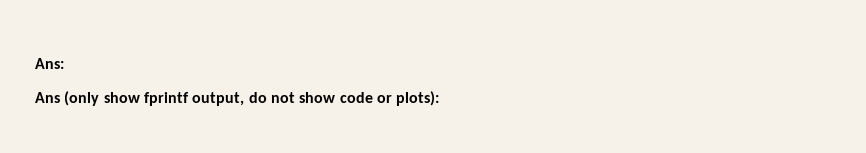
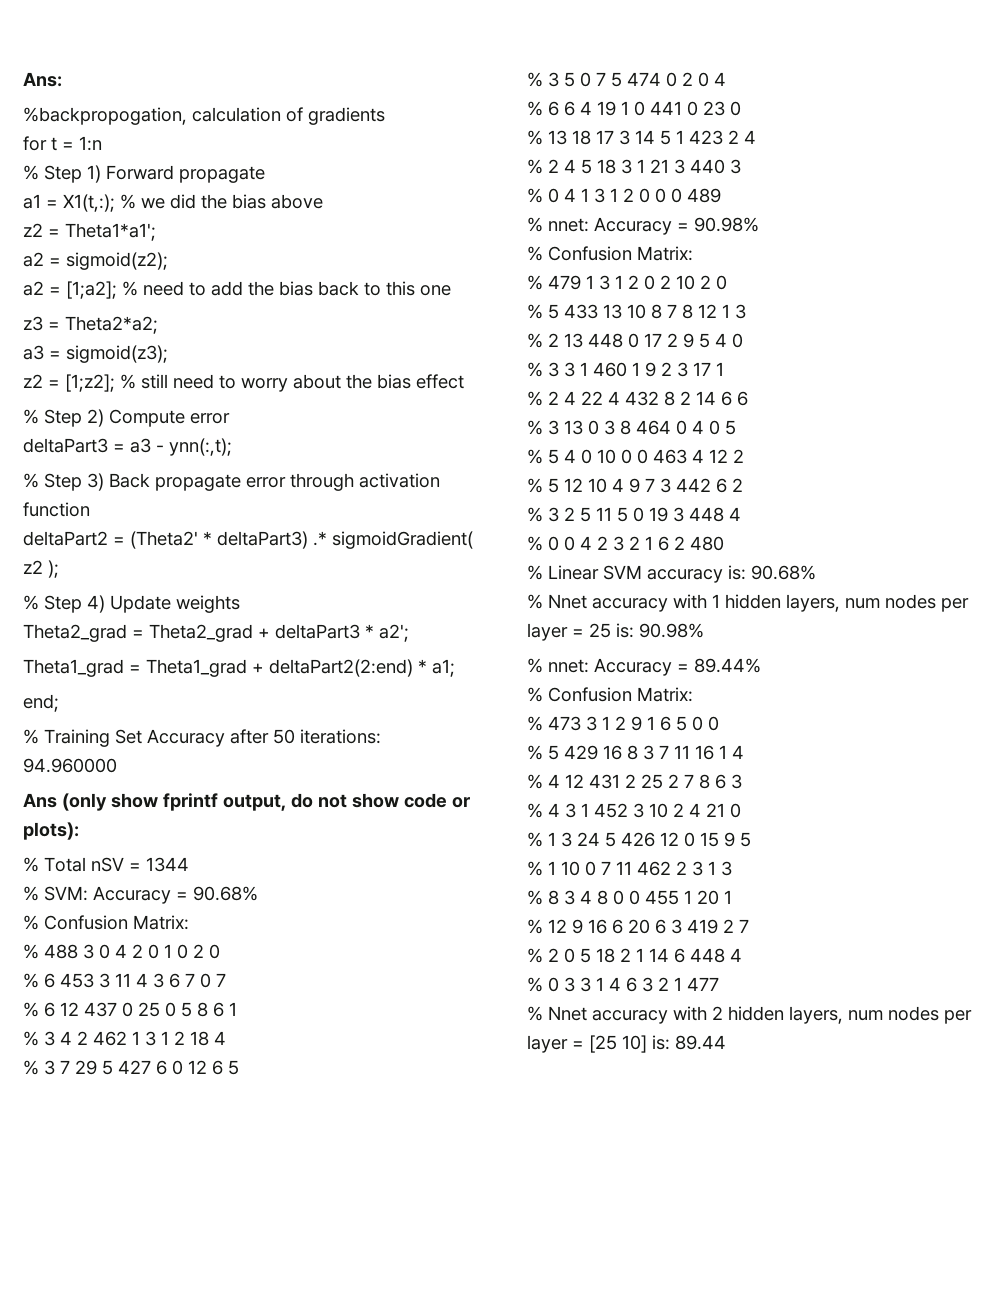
(64, 63) none -> [23,107,385,125] [23,136,102,151] [23,165,265,183] [23,194,323,212] [23,223,156,241] [23,252,168,270] [23,281,451,299] [23,316,158,334] [23,345,168,363] [23,374,464,392] [23,409,230,427] [23,438,232,456] [23,473,440,491] [23,502,90,517] [23,531,473,549] [23,560,59,578] [23,595,240,613] [23,624,409,642] [23,659,455,677] [23,694,59,712] [23,729,381,747] [23,758,117,773] // %backpropogation, calculation of gradients // for t = 1:n // % Step 1) Forward propagate // a1 = X1(t,:); % we did the bias above // z2 = Theta1*a1'; // a2 = sigmoid(z2); // a2 = [1;a2]; % need to add the bias back to this one // z3 = Theta2*a2; // a3 = sigmoid(z3); // z2 = [1;z2]; % still need to worry about the bias effect // % Step 2) Compute error // deltaPart3 = a3 - ynn(:,t); // % Step 3) Back propagate error through activation function // deltaPart2 = (Theta2' * deltaPart3) .* sigmoidGradient( z2 ); // % Step 4) Update weights // Theta2_grad = Theta2_grad + deltaPart3 * a2'; // Theta1_grad = Theta1_grad + deltaPart2(2:end) * a1; // end; // % Training Set Accuracy after 50 iterations: 94.960000
(440, 98) none -> [23,857,189,872] [23,886,258,904] [23,915,189,930] [23,944,220,959] [23,973,226,988] [23,1002,237,1017] [23,1031,226,1046] [23,1060,239,1075] [527,72,726,87] [527,101,741,116] [527,130,756,145] [527,159,741,174] [527,188,721,203] [527,217,759,235] [527,246,693,261] [527,275,727,290] [527,304,746,319] [527,333,743,348] [527,362,724,377] [527,391,748,406] [527,420,736,435] [527,449,744,464] [527,478,743,493] [527,507,741,522] [527,536,724,551] [527,565,816,583] [527,594,969,612] [527,623,704,641] [527,658,761,676] [527,687,693,702] [527,716,719,731] [527,745,744,760] [527,774,742,789] [527,803,741,818] [527,832,751,847] [527,861,732,876] [527,890,732,905] [527,919,749,934] [527,948,742,963] [527,977,719,992] [527,1006,972,1024] [527,1035,726,1053] // % Total nSV = 1344 // % SVM: Accuracy = 90.68% // % Confusion Matrix: // % 488 3 0 4 2 0 1 0 2 0 // % 6 453 3 11 4 3 6 7 0 7 // % 6 12 437 0 25 0 5 8 6 1 // % 3 4 2 462 1 3 1 2 18 4 // % 3 7 29 5 427 6 0 12 6 5 // % 3 5 0 7 5 474 0 2 0 4 // % 6 6 4 19 1 0 441 0 23 0 // % 13 18 17 3 14 5 1 423 2 4 // % 2 4 5 18 3 1 21 3 440 3 // % 0 4 1 3 1 2 0 0 0 489 // % nnet: Accuracy = 90.98% // % Confusion Matrix: // % 479 1 3 1 2 0 2 10 2 0 // % 5 433 13 10 8 7 8 12 1 3 // % 2 13 448 0 17 2 9 5 4 0 // % 3 3 1 460 1 9 2 3 17 1 // % 2 4 22 4 432 8 2 14 6 6 // % 3 13 0 3 8 464 0 4 0 5 // % 5 4 0 10 0 0 463 4 12 2 // % 5 12 10 4 9 7 3 442 6 2 // % 3 2 5 11 5 0 19 3 448 4 // % 0 0 4 2 3 2 1 6 2 480 // % Linear SVM accuracy is: 90.68% // % Nnet accuracy with 1 hidden layers, num nodes per layer = 25 is: 90.98% // % nnet: Accuracy = 89.44% // % Confusion Matrix: // % 473 3 1 2 9 1 6 5 0 0 // % 5 429 16 8 3 7 11 16 1 4 // % 4 12 431 2 25 2 7 8 6 3 // % 4 3 1 452 3 10 2 4 21 0 // % 1 3 24 5 426 12 0 15 9 5 // % 1 10 0 7 11 462 2 3 1 3 // % 8 3 4 8 0 0 455 1 20 1 // % 12 9 16 6 20 6 3 419 2 7 // % 2 0 5 18 2 1 14 6 448 4 // % 0 3 3 1 4 6 3 2 1 477 // % Nnet accuracy with 2 hidden layers, num nodes per layer = [25 10] is: 89.44

